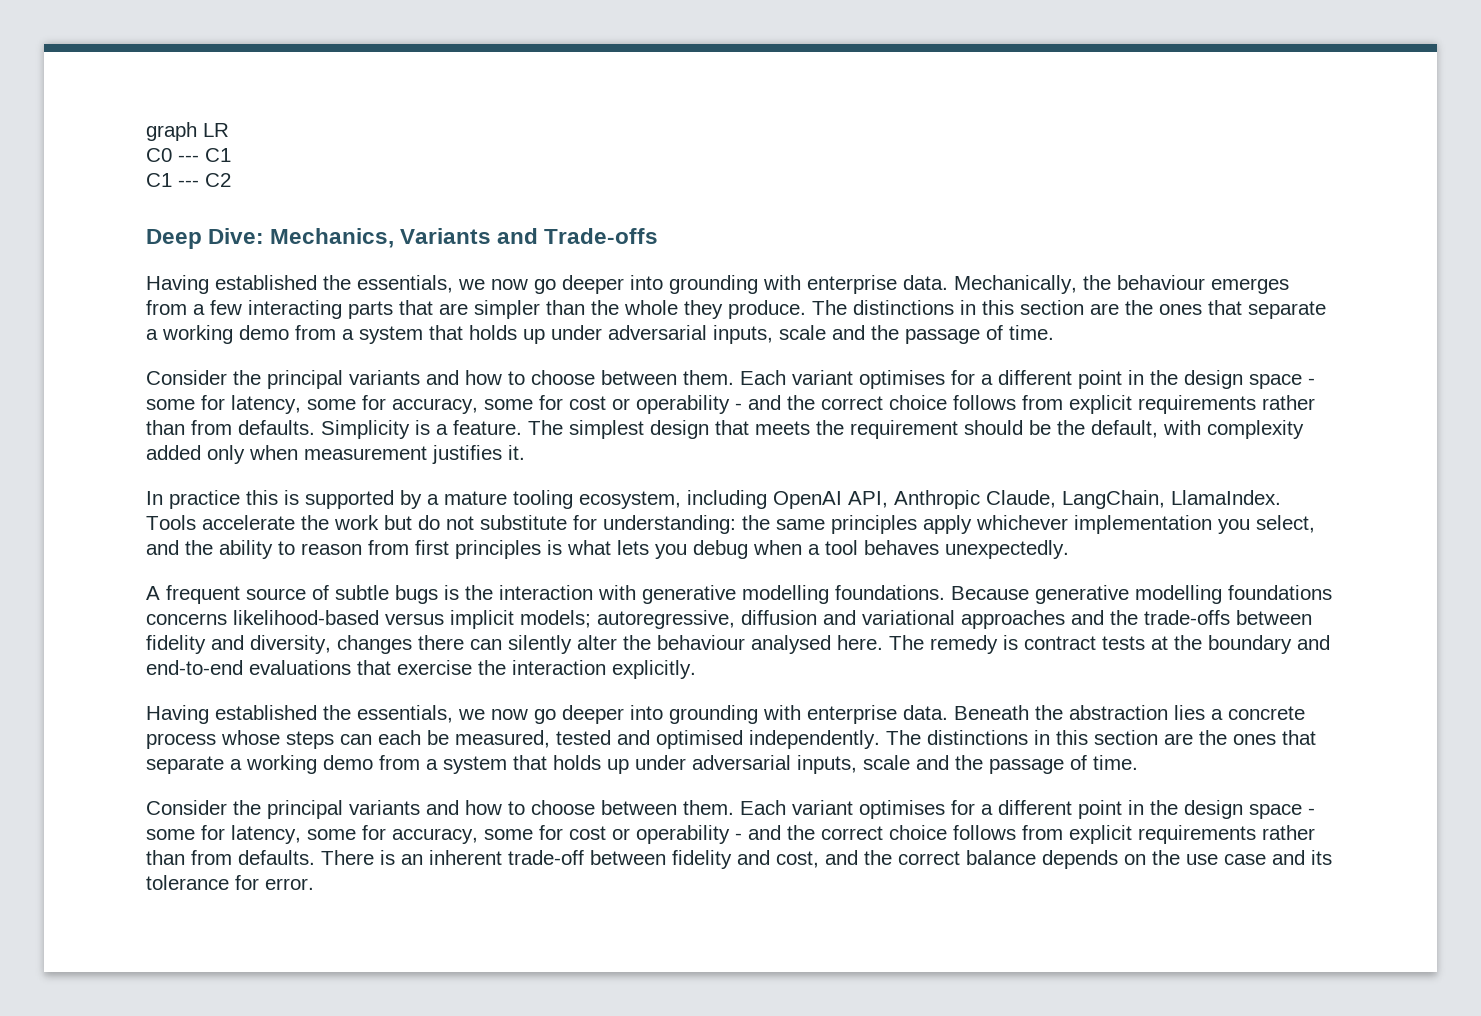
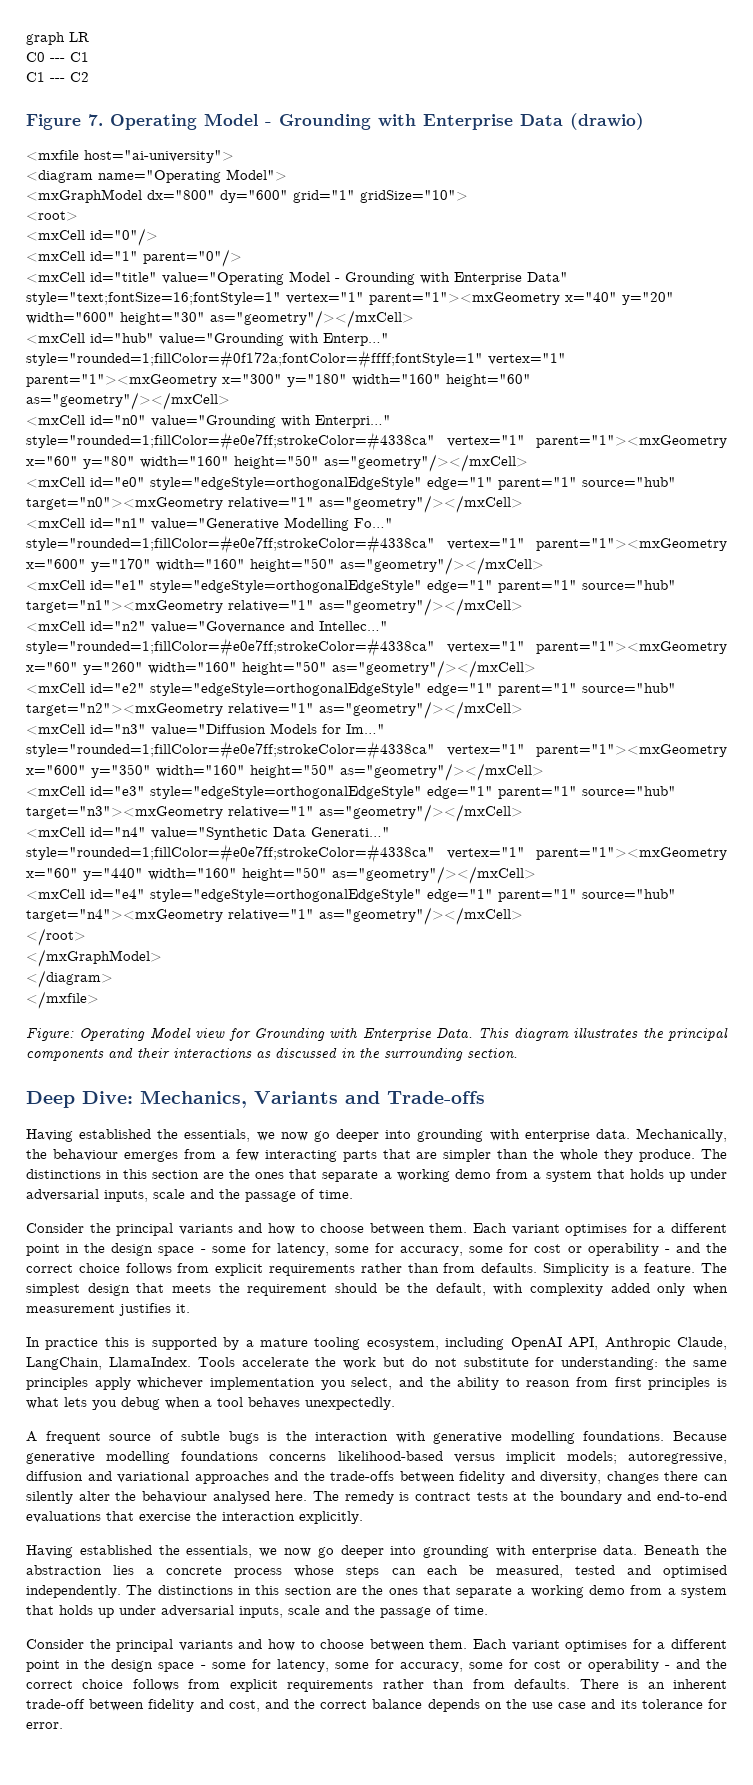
(231, 180) none -> [26,113,644,130] [26,150,234,163] [26,169,287,183] [26,189,468,203] [26,211,78,221] [26,228,158,246] [26,249,242,267] [26,271,568,285] [26,292,674,305] [26,310,414,328] [26,333,389,346] [26,350,566,369] [26,374,531,387] [26,392,230,410] [26,415,391,428] [26,432,727,451] [26,454,528,472] [26,477,676,490] [26,495,523,513] [26,517,393,531] [26,535,727,554] [26,557,544,575] [26,580,676,593] [26,598,523,616] [26,621,388,633] [26,638,727,657] [26,660,536,678] [26,683,676,696] [26,701,523,719] [26,723,385,736] [26,741,727,760] [26,763,544,781] [26,786,676,799] [26,804,523,822] [26,827,390,840] [26,844,727,863] [26,866,536,884] [26,889,676,902] [26,907,523,925] [26,928,86,946] [26,949,162,967] [26,970,113,988] [26,991,99,1009] [26,1027,728,1041] [26,1047,518,1061] // Figure 7. Operating Model - Grounding with Enterprise Data (drawio) // <mxfile host="ai-university"> // <diagram name="Operating Model"> // <mxGraphModel dx="800" dy="600" grid="1" gridSize="10"> // <root> // <mxCell id="0"/> // <mxCell id="1" parent="0"/> // <mxCell id="title" value="Operating Model - Grounding with Enterprise Data" style="text;fontSize=16;fontStyle=1" vertex="1" parent="1"><mxGeometry x="40" y="20" width="600" height="30" as="geometry"/></mxCell> // <mxCell id="hub" value="Grounding with Enterp…" style="rounded=1;fillColor=#0f172a;fontColor=#ffff;fontStyle=1" vertex="1" parent="1"><mxGeometry x="300" y="180" width="160" height="60" as="geometry"/></mxCell> // <mxCell id="n0" value="Grounding with Enterpri…" style="rounded=1;fillColor=#e0e7ff;strokeColor=#4338ca" vertex="1" parent="1"><mxGeometry x="60" y="80" width="160" height="50" as="geometry"/></mxCell> // <mxCell id="e0" style="edgeStyle=orthogonalEdgeStyle" edge="1" parent="1" source="hub" target="n0"><mxGeometry relative="1" as="geometry"/></mxCell> // <mxCell id="n1" value="Generative Modelling Fo…" style="rounded=1;fillColor=#e0e7ff;strokeColor=#4338ca" vertex="1" parent="1"><mxGeometry x="600" y="170" width="160" height="50" as="geometry"/></mxCell> // <mxCell id="e1" style="edgeStyle=orthogonalEdgeStyle" edge="1" parent="1" source="hub" target="n1"><mxGeometry relative="1" as="geometry"/></mxCell> // <mxCell id="n2" value="Governance and Intellec…" style="rounded=1;fillColor=#e0e7ff;strokeColor=#4338ca" vertex="1" parent="1"><mxGeometry x="60" y="260" width="160" height="50" as="geometry"/></mxCell> // <mxCell id="e2" style="edgeStyle=orthogonalEdgeStyle" edge="1" parent="1" source="hub" target="n2"><mxGeometry relative="1" as="geometry"/></mxCell> // <mxCell id="n3" value="Diffusion Models for Im…" style="rounded=1;fillColor=#e0e7ff;strokeColor=#4338ca" vertex="1" parent="1"><mxGeometry x="600" y="350" width="160" height="50" as="geometry"/></mxCell> // <mxCell id="e3" style="edgeStyle=orthogonalEdgeStyle" edge="1" parent="1" source="hub" target="n3"><mxGeometry relative="1" as="geometry"/></mxCell> // <mxCell id="n4" value="Synthetic Data Generati…" style="rounded=1;fillColor=#e0e7ff;strokeColor=#4338ca" vertex="1" parent="1"><mxGeometry x="60" y="440" width="160" height="50" as="geometry"/></mxCell> // <mxCell id="e4" style="edgeStyle=orthogonalEdgeStyle" edge="1" parent="1" source="hub" target="n4"><mxGeometry relative="1" as="geometry"/></mxCell> // </root> // </mxGraphModel> // </diagram> // </mxfile> // Figure: Operating Model view for Grounding with Enterprise Data. This diagram illustrates the principal components and their interactions as discussed in the surrounding section.

